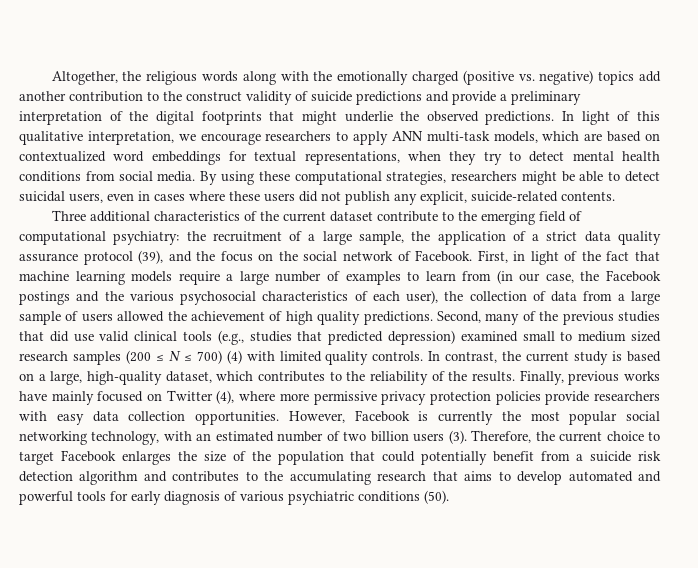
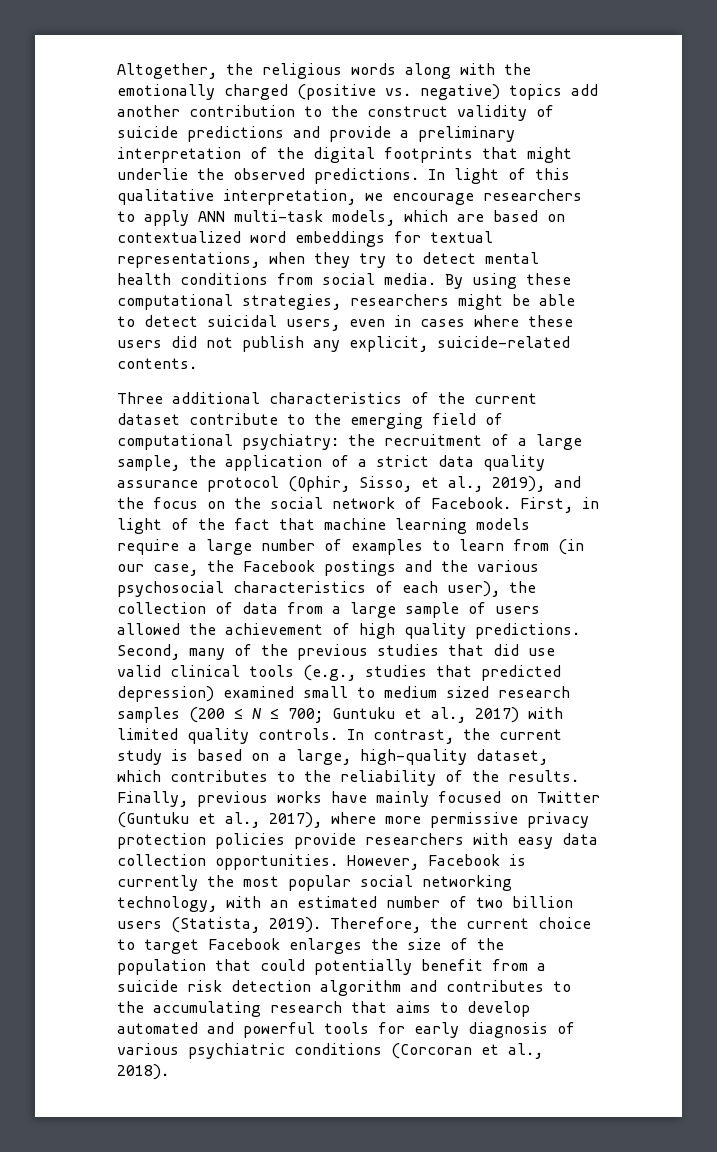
[138,250,164,264] (39), -> [288,476,545,492] (Ophir, Sisso, et al., 2019),
[196,350,242,364] 700) (4) -> [288,707,519,723] 700; Guntuku et al., 2017)
[216,390,235,404] (4), -> [117,812,322,828] (Guntuku et al., 2017),
[448,430,467,444] (3). -> [171,917,321,933] (Statista, 2019).
[424,490,449,504] (50). -> [391,1043,543,1059] [117,1064,169,1080] (Corcoran et al., 2018).

